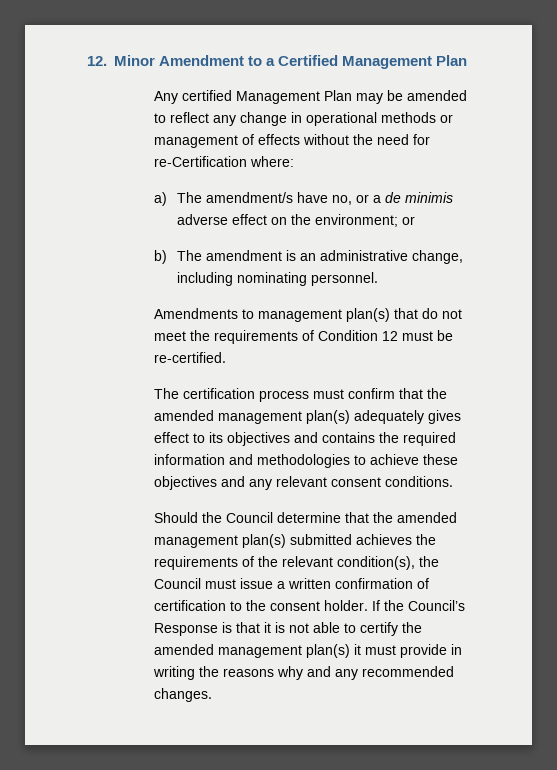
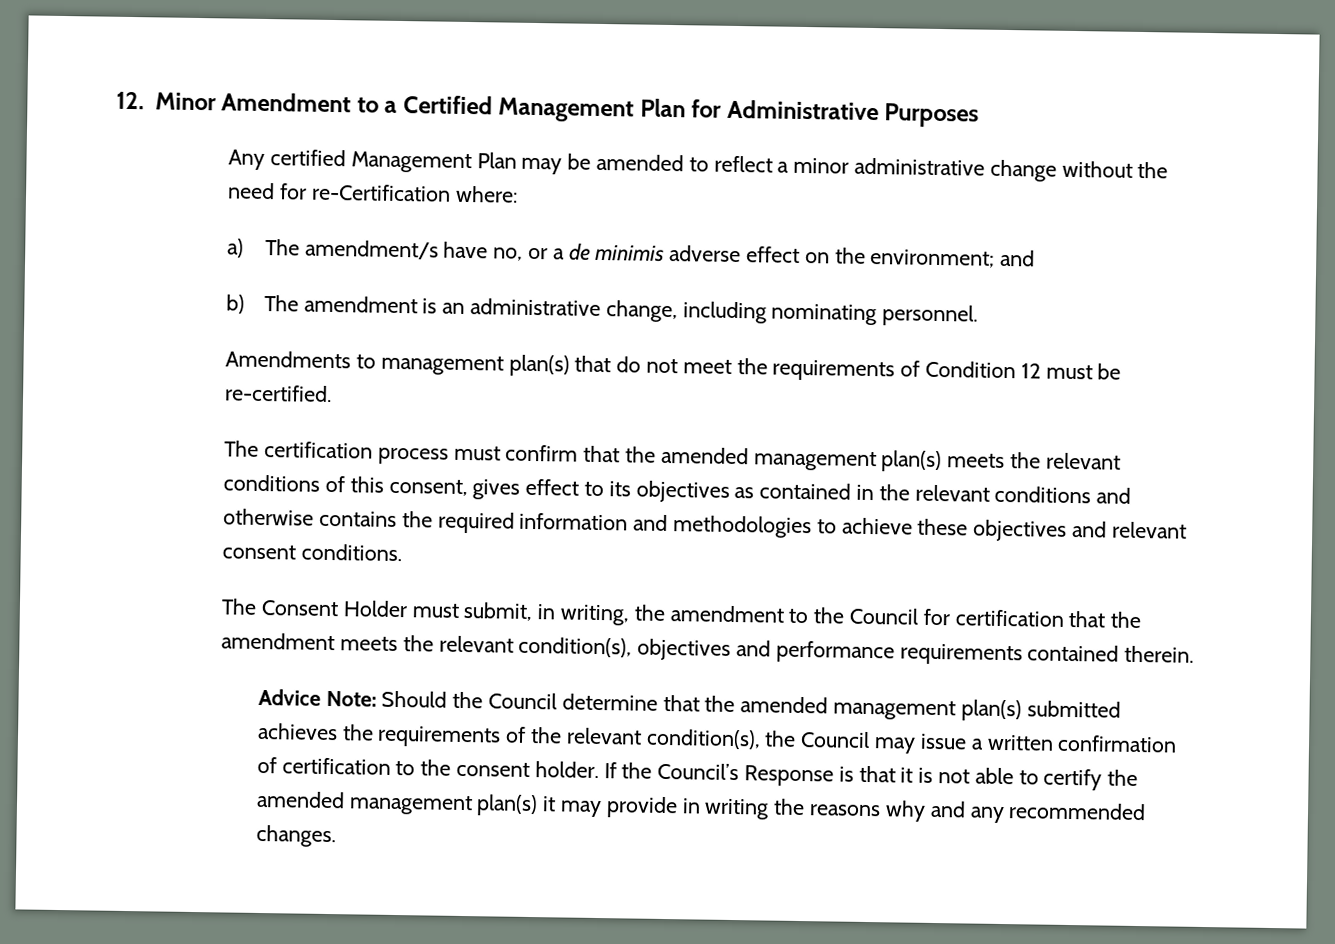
(468, 60) none -> [691,99,980,128] for Administrative Purposes
[213,112,454,126] [154,134,301,148] any change in operational methods or management of effects -> [777,157,1057,182] a minor administrative change
[401,216,415,225] or -> [1000,249,1036,267] and
[354,410,425,424] adequately -> [947,452,1121,470] [223,474,468,497] meets the relevant conditions of this consent,
[294,432,319,443] and -> [734,482,1132,504] [223,508,315,526] as contained in the relevant conditions and otherwise
[249,479,273,490] any -> (1107, 529) none
(454, 481) none -> [221,598,1142,629] [221,632,1195,666] [257,688,377,707] The Consent Holder must submit, in writing, the amendment to the Council for certification that the amendment meets the relevant condition(s), objectives and performance requirements contained therein. // Advice Note:
[205,579,237,589] must -> [874,737,917,754] may
[365,645,397,655] must -> [560,800,603,818] may

